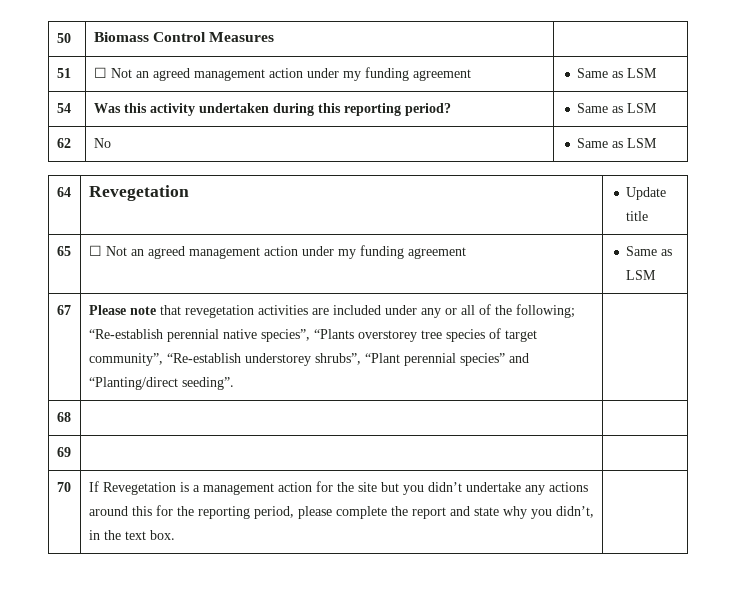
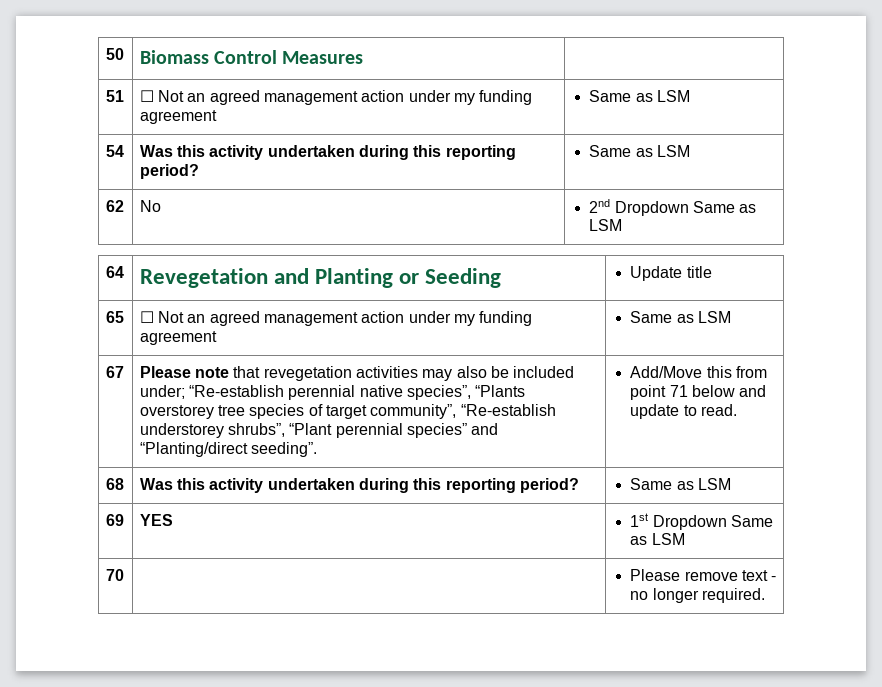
(111, 143) none -> [589,199,689,216] 2nd Dropdown
(189, 193) none -> [273,268,502,288] and Planting or Seeding
[311,304,575,318] are included under any or all of the following; -> [422,366,575,381] [139,385,185,399] may also be included under;
[56,412,71,422] [56,447,71,457] [56,482,71,492] [88,481,588,495] [88,505,594,519] [88,530,175,540] // 68 | | // 69 | | // 70 | If Revegetation is a management action for the site but you didn’t undertake any actions around this for the reporting period, please complete the report and state why you didn’t, in the text box. | -> [630,366,767,378] [630,385,767,400] [630,404,737,419] [105,478,124,490] [139,478,579,493] [630,478,731,490] [105,514,124,526] [139,514,173,526] [630,513,773,530] [630,533,685,545] [105,569,124,581] [630,569,777,581] [630,588,765,603] Add/Move this from point 71 below and update to read. // 68 | Was this activity undertaken during this reporting period? | Same as LSM // 69 | YES | 1st Dropdown Same as LSM // 70 | | Please remove text - no longer required.

